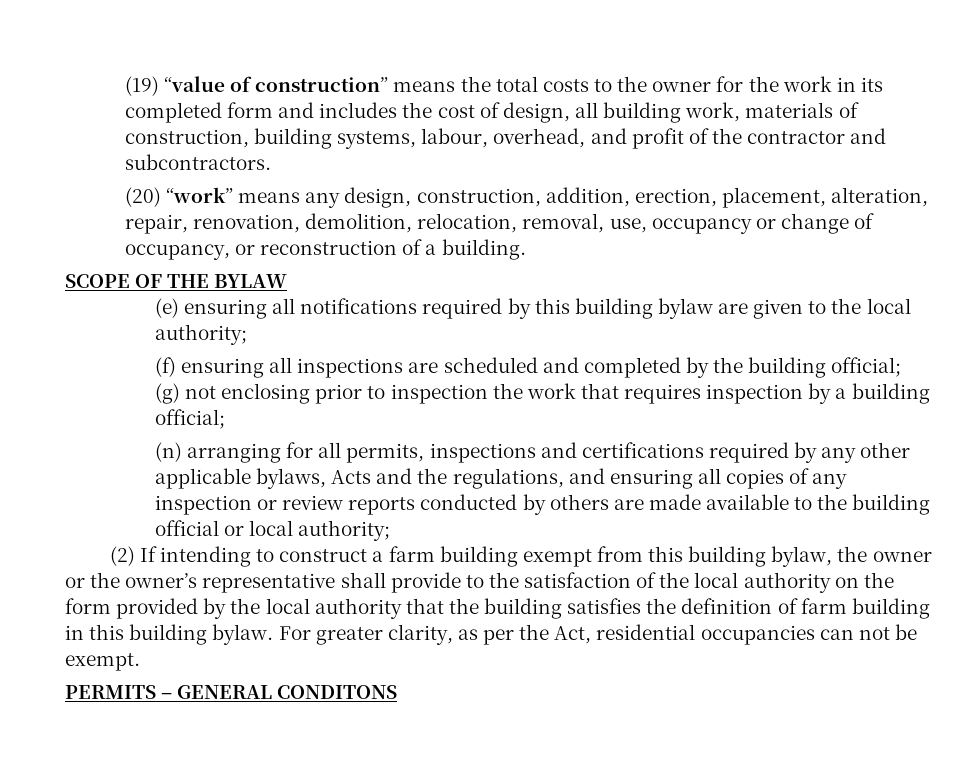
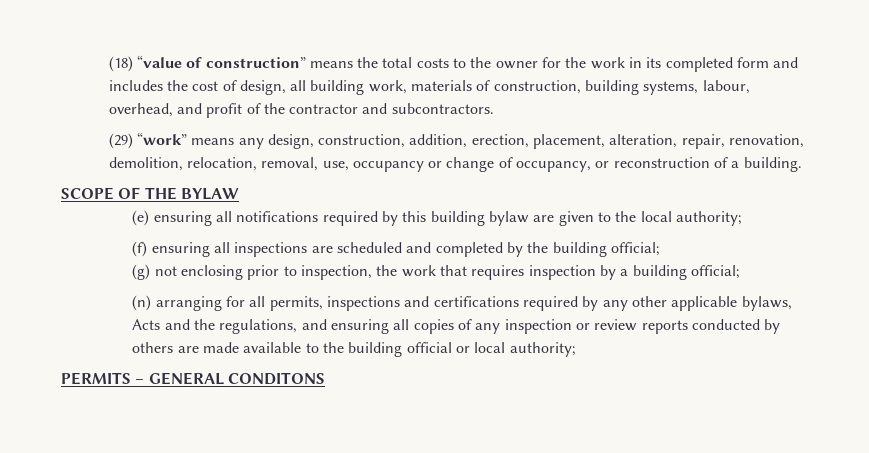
[124,76,159,96] (19) -> [108,56,133,72] (18)
[124,187,161,207] (20) -> [108,133,133,149] (29)
[390,384,488,404] inspection -> [300,265,372,280] inspection,
[109,546,932,567] [65,572,894,593] [65,598,930,619] [65,624,917,645] [65,653,140,671] // (2) If intending to construct a farm building exempt from this building bylaw, the owner or the owner’s representative shall provide to the satisfaction of the local authority on the form provided by the local authority that the building satisfies the definition of farm building in this building bylaw. For greater clarity, as per the Act, residential occupancies can not be exempt. -> (576, 349) none

